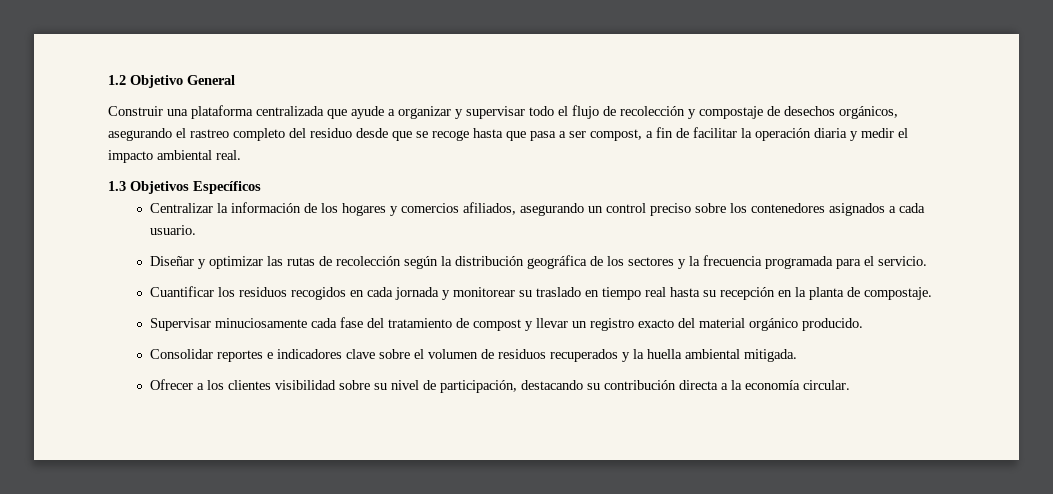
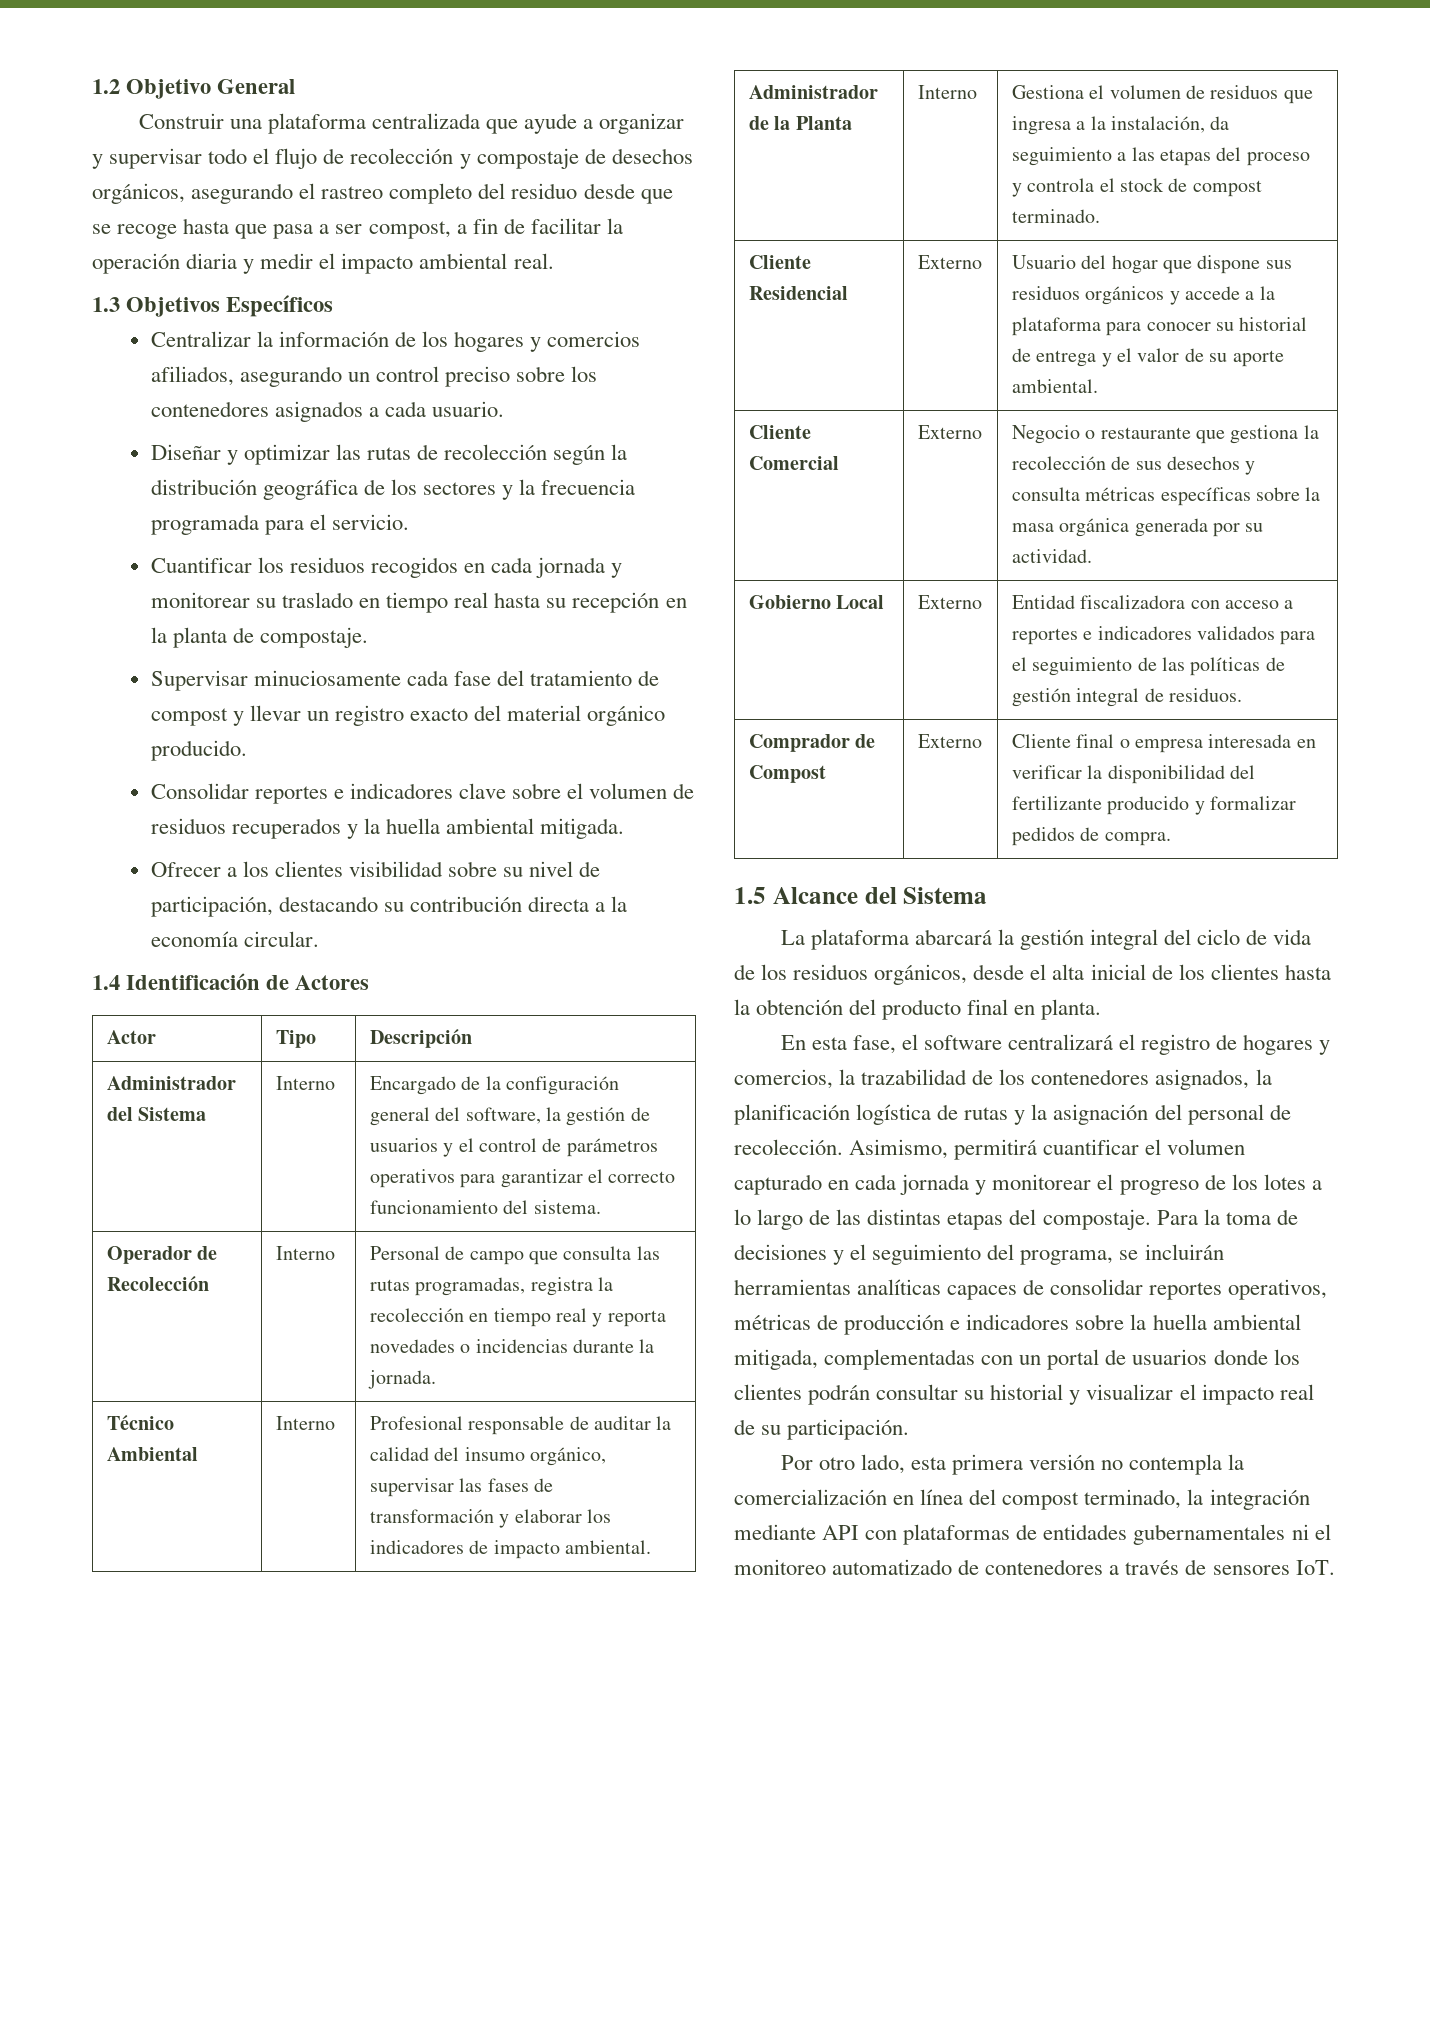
(851, 385) none -> [92,973,370,990] [106,1030,156,1044] [275,1030,316,1048] [369,1029,472,1048] [106,1076,236,1090] [106,1107,207,1121] [275,1076,335,1090] [369,1076,619,1095] [369,1107,650,1126] [369,1138,658,1157] [369,1169,676,1188] [369,1200,601,1214] [106,1246,218,1264] [106,1276,209,1291] [275,1246,335,1260] [369,1246,660,1265] [369,1277,613,1296] [369,1308,666,1327] [369,1339,655,1353] [367,1370,436,1389] [106,1415,174,1430] [106,1447,198,1461] [275,1416,335,1430] [369,1416,672,1435] [369,1447,606,1466] [369,1478,553,1497] [369,1509,611,1528] [369,1540,651,1559] [748,85,878,99] [748,116,852,130] [917,85,977,99] [1011,85,1313,104] [1011,116,1230,135] [1011,147,1310,166] [1011,178,1262,197] [1011,209,1100,223] [748,255,811,269] [748,286,848,300] [917,255,982,269] [1011,255,1292,274] [1011,286,1275,305] [1011,317,1308,336] [1011,348,1284,367] [1011,379,1098,393] [748,425,811,439] [748,456,839,470] [917,425,982,439] [1011,425,1319,444] [1011,456,1256,475] [1011,487,1321,506] [1011,518,1264,537] [1011,549,1092,563] [748,595,885,609] [917,595,982,609] [1011,595,1294,609] [1011,626,1316,645] [1011,657,1285,676] [1011,688,1242,707] [748,734,876,752] [748,765,826,783] [917,734,982,748] [1011,734,1316,753] [1011,765,1255,784] [1011,796,1296,815] [1011,827,1171,846] [734,887,988,904] [780,929,1312,950] [734,964,1331,985] [734,999,1102,1020] [780,1034,1331,1055] [734,1069,1272,1090] [734,1104,1291,1125] [734,1139,1246,1160] [734,1174,1322,1195] [734,1209,1298,1230] [734,1244,1224,1265] [734,1279,1328,1300] [734,1314,1301,1335] [734,1349,1300,1370] [734,1384,1314,1405] [734,1419,910,1440] [780,1454,1245,1475] [734,1489,1310,1510] [734,1524,1331,1545] [734,1559,1335,1575] // 1.4 Identificación de Actores // Actor | Tipo | Descripción // Administrador del Sistema | Interno | Encargado de la configuración general del software, la gestión de usuarios y el control de parámetros operativos para garantizar el correcto funcionamiento del sistema. // Operador de Recolección | Interno | Personal de campo que consulta las rutas programadas, registra la recolección en tiempo real y reporta novedades o incidencias durante la jornada. // Técnico Ambiental | Interno | Profesional responsable de auditar la calidad del insumo orgánico, supervisar las fases de transformación y elaborar los indicadores de impacto ambiental. // Administrador de la Planta | Interno | Gestiona el volumen de residuos que ingresa a la instalación, da seguimiento a las etapas del proceso y controla el stock de compost terminado. // Cliente Residencial | Externo | Usuario del hogar que dispone sus residuos orgánicos y accede a la plataforma para conocer su historial de entrega y el valor de su aporte ambiental. // Cliente Comercial | Externo | Negocio o restaurante que gestiona la recolección de sus desechos y consulta métricas específicas sobre la masa orgánica generada por su actividad. // Gobierno Local | Externo | Entidad fiscalizadora con acceso a reportes e indicadores validados para el seguimiento de las políticas de gestión integral de residuos. // Comprador de Compost | Externo | Cliente final o empresa interesada en verificar la disponibilidad del fertilizante producido y formalizar pedidos de compra. // 1.5 Alcance del Sistema // La plataforma abarcará la gestión integral del ciclo de vida de los residuos orgánicos, desde el alta inicial de los clientes hasta la obtención del producto final en planta. // En esta fase, el software centralizará el registro de hogares y comercios, la trazabilidad de los contenedores asignados, la planificación logística de rutas y la asignación del personal de recolección. Asimismo, permitirá cuantificar el volumen capturado en cada jornada y monitorear el progreso de los lotes a lo largo de las distintas etapas del compostaje. Para la toma de decisiones y el seguimiento del programa, se incluirán herramientas analíticas capaces de consolidar reportes operativos, métricas de producción e indicadores sobre la huella ambiental mitigada, complementadas con un portal de usuarios donde los clientes podrán consultar su historial y visualizar el impacto real de su participación. // Por otro lado, esta primera versión no contempla la comercialización en línea del compost terminado, la integración mediante API con plataformas de entidades gubernamentales ni el monitoreo automatizado de contenedores a través de sensores IoT.

